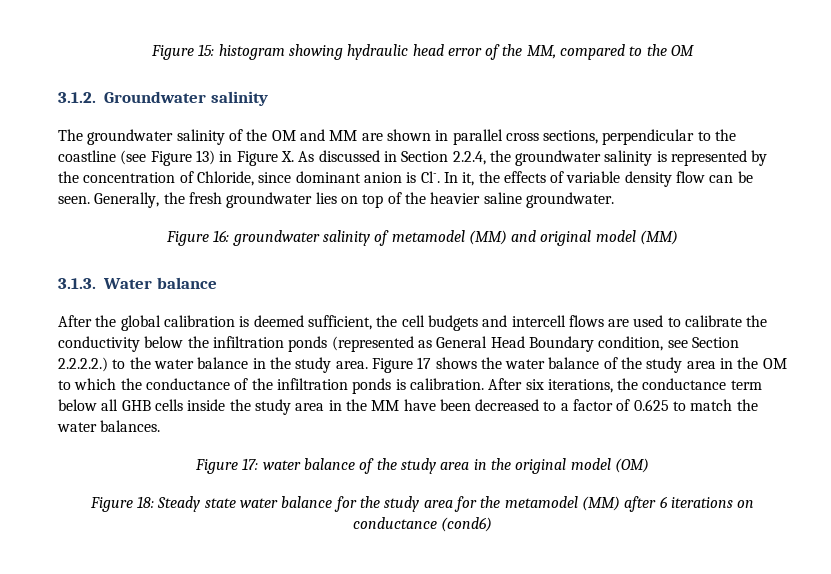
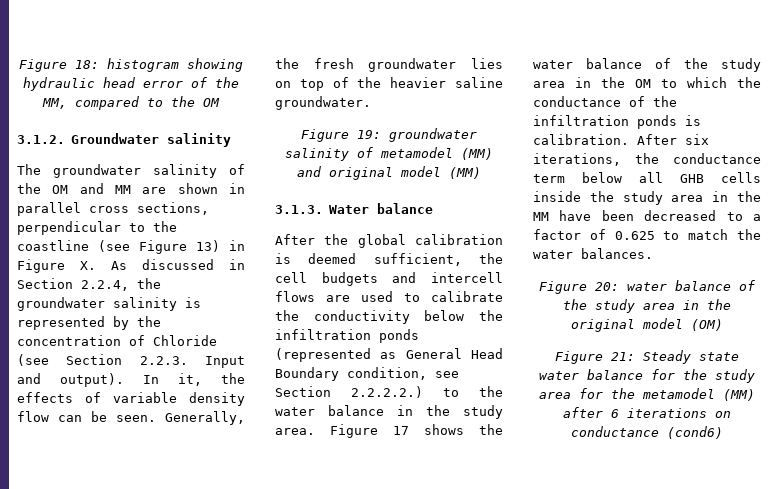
[150,44,215,60] Figure 15: -> [19,59,99,72] Figure 18:
[196,171,440,186] Chloride, since dominant anion is Cl-. -> [153,335,217,346] [17,354,246,368] [17,373,124,387] Chloride (see Section 2.2.3. Input and output).
[213,230,230,242] 16: -> [357,130,381,139] 19:
[242,458,259,470] 17: -> [595,282,619,291] 20:
[137,496,155,508] 18: -> [611,352,635,361] 21:

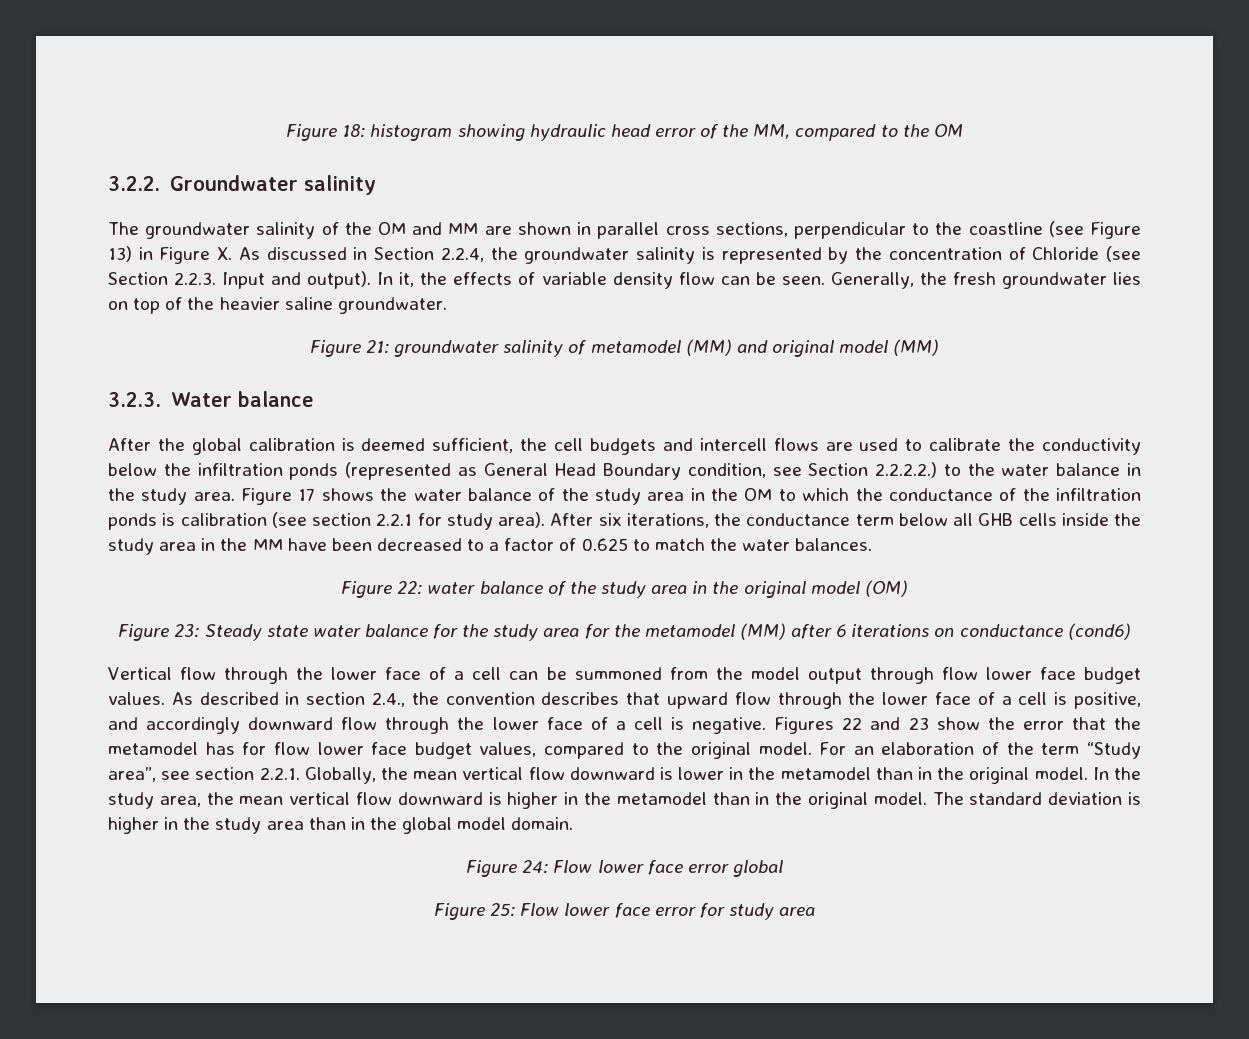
[17,135,65,144] 3.1.2. -> [108,176,160,191] 3.2.2.
[357,130,381,139] 19: -> [365,340,389,354] 21:
[275,205,323,214] 3.1.3. -> [108,392,161,407] 3.2.3.
[533,134,629,145] calibration. -> [180,512,545,530] calibration (see section 2.2.1 for study area).
[595,282,619,291] 20: -> [397,581,423,595] 22:
[611,352,635,361] 21: -> [174,624,200,638] 23:
(723, 432) none -> [108,667,1141,684] [108,692,1141,709] [108,717,1141,734] [108,742,1142,759] [108,767,1141,784] [108,792,1141,809] [108,817,574,834] [466,860,783,877] [433,903,816,920] // Vertical flow through the lower face of a cell can be summoned from the model output through flow lower face budget values. As described in section 2.4., the convention describes that upward flow through the lower face of a cell is positive, and accordingly downward flow through the lower face of a cell is negative. Figures 22 and 23 show the error that the metamodel has for flow lower face budget values, compared to the original model. For an elaboration of the term “Study area”, see section 2.2.1. Globally, the mean vertical flow downward is lower in the metamodel than in the original model. In the study area, the mean vertical flow downward is higher in the metamodel than in the original model. The standard deviation is higher in the study area than in the global model domain. // Figure 24: Flow lower face error global // Figure 25: Flow lower face error for study area

